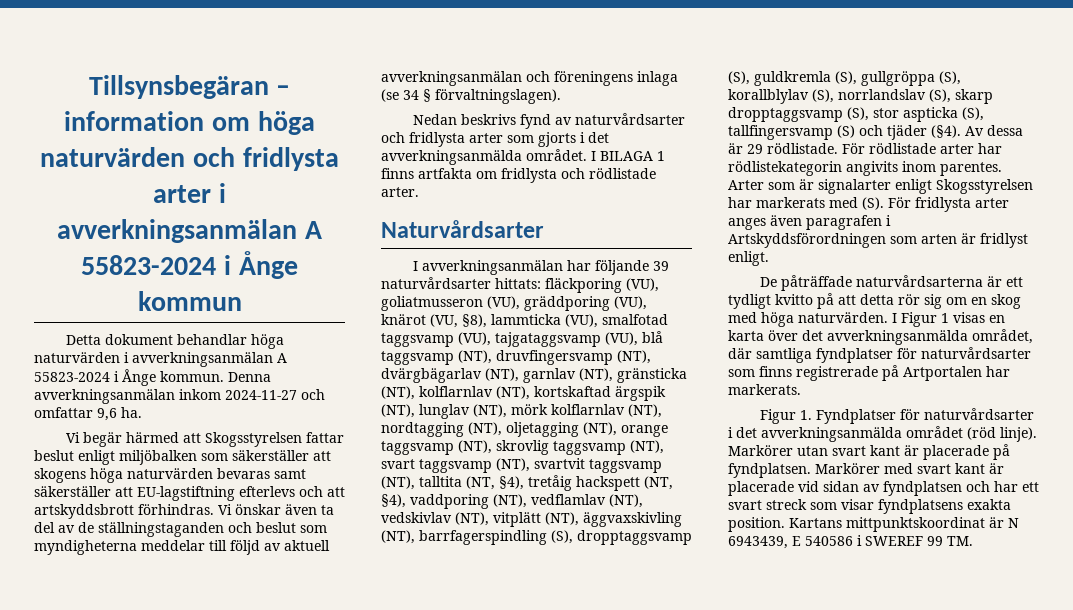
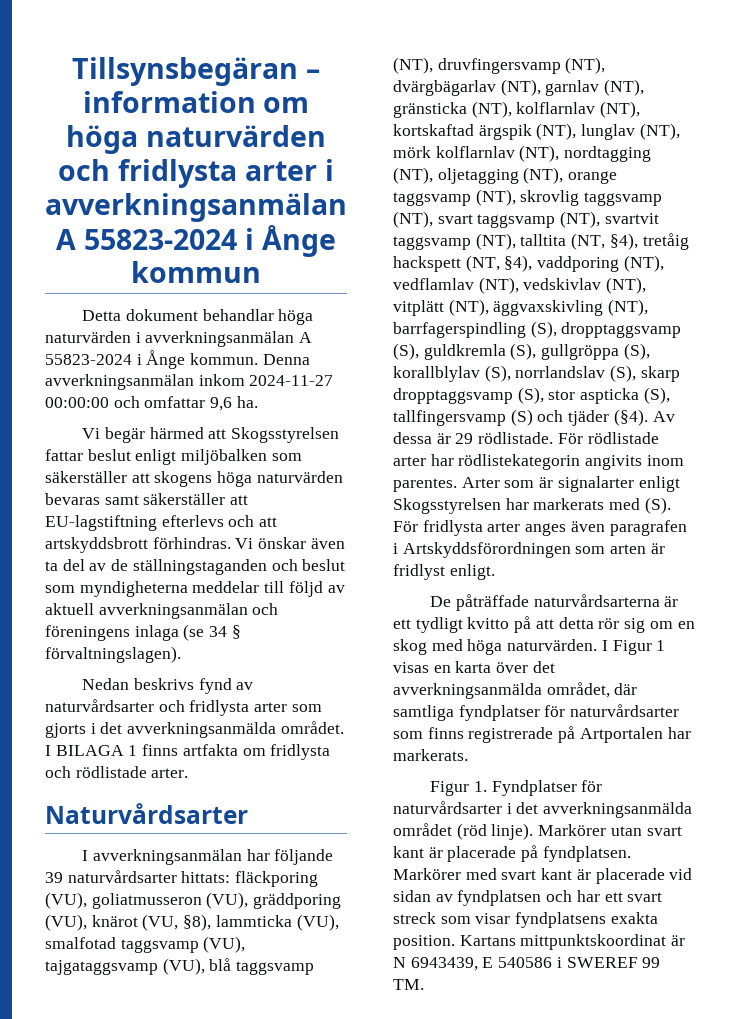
(297, 395) none -> [45,397,109,408] 00:00:00

